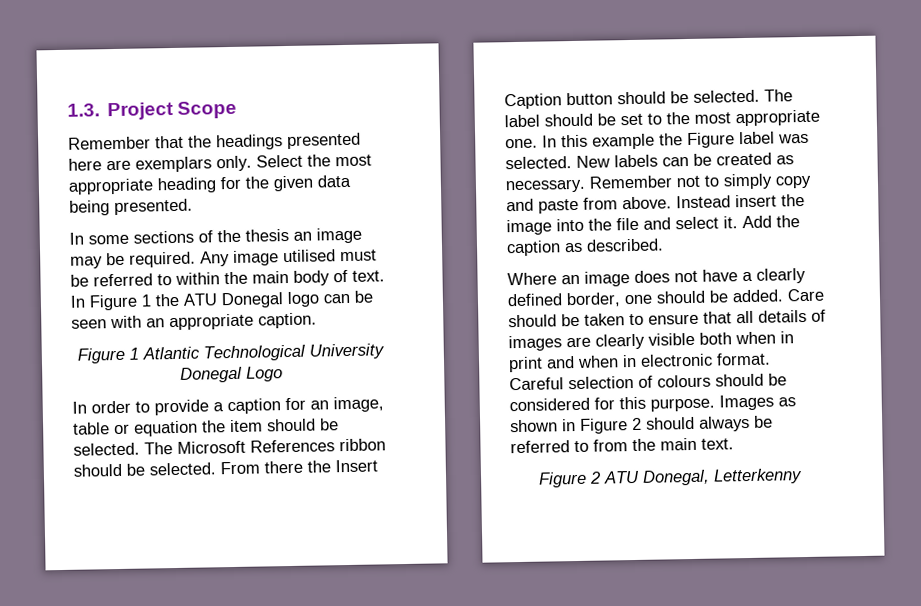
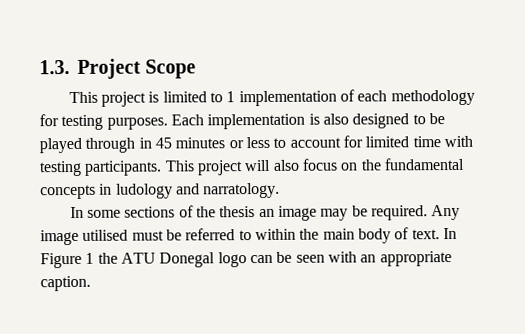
[68,132,361,151] [68,154,372,173] [68,174,351,195] [69,198,193,216] Remember that the headings presented here are exemplars only. Select the most appropriate heading for the given data being presented. -> [68,89,475,107] [39,113,445,131] [39,135,473,154] [39,157,465,177] [40,182,281,200] This project is limited to 1 implementation of each methodology for testing purposes. Each implementation is also designed to be played through in 45 minutes or less to account for limited time with testing participants. This project will also focus on the fundamental concepts in ludology and narratology.
[77,343,385,364] [179,366,283,383] [72,396,384,416] [73,418,339,437] [73,438,386,456] [73,459,378,477] [504,89,793,110] [504,109,820,128] [505,131,809,150] [505,152,794,170] [505,173,812,194] [506,193,805,214] [506,215,800,236] [506,238,664,257] [507,267,806,287] [507,288,825,308] [508,309,826,328] [508,331,794,352] [508,352,771,373] [509,373,787,391] [509,394,796,412] [510,415,773,434] [510,437,734,454] [538,468,803,488] // Figure 1 Atlantic Technological University Donegal Logo // In order to provide a caption for an image, table or equation the item should be selected. The Microsoft References ribbon should be selected. From there the Insert Caption button should be selected. The label should be set to the most appropriate one. In this example the Figure label was selected. New labels can be created as necessary. Remember not to simply copy and paste from above. Instead insert the image into the file and select it. Add the caption as described. // Where an image does not have a clearly defined border, one should be added. Care should be taken to ensure that all details of images are clearly visible both when in print and when in electronic format. Careful selection of colours should be considered for this purpose. Images as shown in Figure 2 should always be referred to from the main text. // Figure 2 ATU Donegal, Letterkenny -> (91, 283) none

